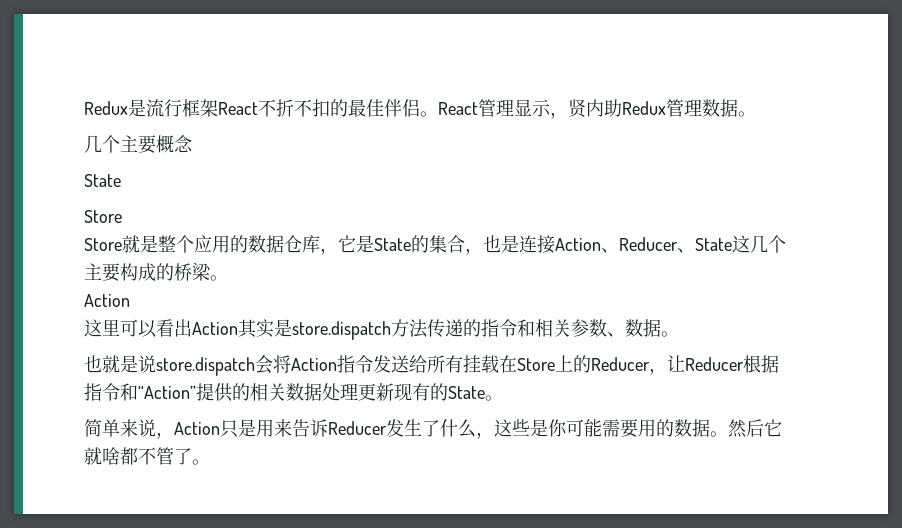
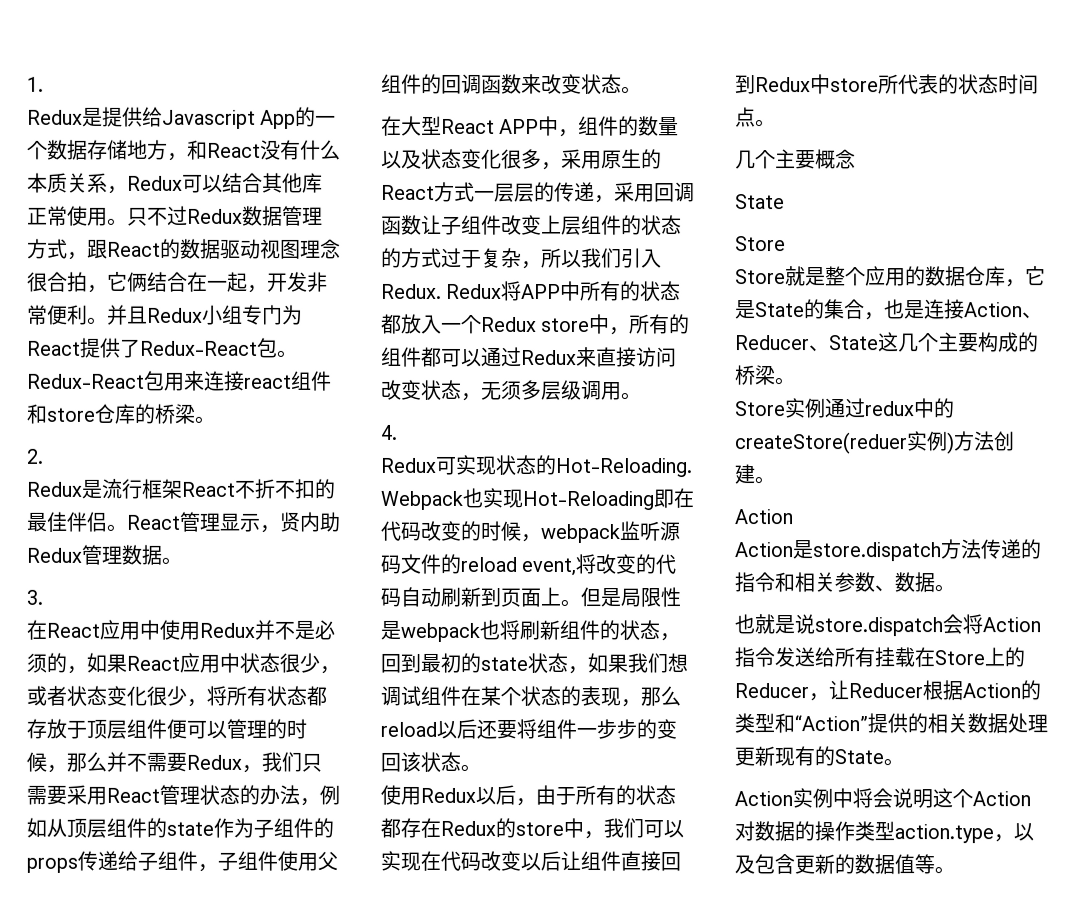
(84, 108) none -> [27,76,44,92] [27,106,337,129] [27,139,341,161] [27,172,323,194] [27,205,323,226] [27,238,341,260] [27,271,328,293] [27,304,303,325] [27,337,298,358] [27,370,332,391] [27,403,216,424] [26,448,44,464] 1. // Redux是提供给Javascript App的一个数据存储地方，和React没有什么本质关系，Redux可以结合其他库正常使用。只不过Redux数据管理方式，跟React的数据驱动视图理念很合拍，它俩结合在一起，开发非常便利。并且Redux小组专门为React提供了Redux-React包。Redux-React包用来连接react组件和store仓库的桥梁。 // 2. //
(756, 114) none -> [26,589,43,605] [26,619,335,640] [26,652,340,674] [26,685,327,707] [26,718,307,739] [26,751,322,773] [26,784,340,806] [26,817,334,838] [26,850,338,873] [381,73,642,95] [381,115,680,138] [381,148,662,171] [381,181,695,204] [381,214,682,236] [381,247,662,269] [381,280,682,302] [381,313,691,336] [381,346,677,368] [381,379,642,401] [381,424,398,440] [380,454,692,478] [380,487,694,511] [380,520,680,544] [380,553,677,577] [380,586,681,608] [380,619,680,642] [380,652,688,675] [380,685,681,708] [380,718,677,740] [380,751,481,772] [380,784,676,806] [380,817,684,840] [380,850,681,872] [735,74,1039,95] [735,107,776,128] // 3. // 在React应用中使用Redux并不是必须的，如果React应用中状态很少，或者状态变化很少，将所有状态都存放于顶层组件便可以管理的时候，那么并不需要Redux，我们只需要采用React管理状态的办法，例如从顶层组件的state作为子组件的props传递给子组件，子组件使用父组件的回调函数来改变状态。 // 在大型React APP中，组件的数量以及状态变化很多，采用原生的React方式一层层的传递，采用回调函数让子组件改变上层组件的状态的方式过于复杂，所以我们引入Redux. Redux将APP中所有的状态都放入一个Redux store中，所有的组件都可以通过Redux来直接访问改变状态，无须多层级调用。 // 4. // Redux可实现状态的Hot-Reloading. Webpack也实现Hot-Reloading即在代码改变的时候，webpack监听源码文件的reload event,将改变的代码自动刷新到页面上。但是局限性是webpack也将刷新组件的状态，回到最初的state状态，如果我们想调试组件在某个状态的表现，那么reload以后还要将组件一步步的变回该状态。 // 使用Redux以后，由于所有的状态都存在Redux的store中，我们可以实现在代码改变以后让组件直接回到Redux中store所代表的状态时间点。
[84,294,130,307] [84,319,274,338] Action // 这里可以看出Action其实 -> [735,398,955,419] [735,431,1015,455] [734,464,775,485] [734,509,793,525] [734,542,793,558] Store实例通过redux中的createStore(reduer实例)方法创建。 // Action // Action
[84,383,120,401] 指令 -> [962,680,1041,701] [734,713,775,734] Action的类型
[84,419,782,439] [84,447,192,465] 简单来说，Action只是用来告诉Reducer发生了什么，这些是你可能需要用的数据。然后它就啥都不管了 -> [734,788,1031,809] [734,821,1034,844] [734,854,935,875] Action实例中将会说明这个Action对数据的操作类型action.type，以及包含更新的数据值等

